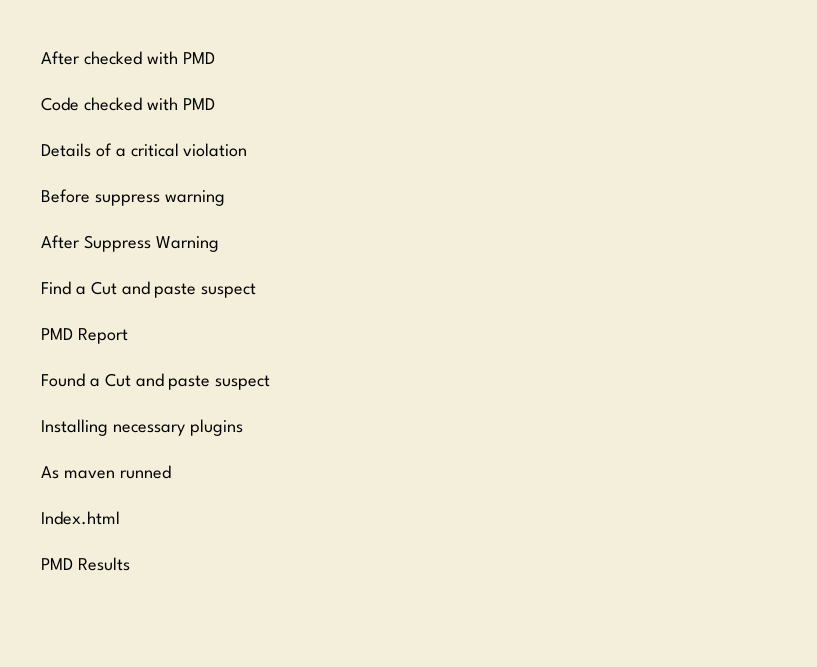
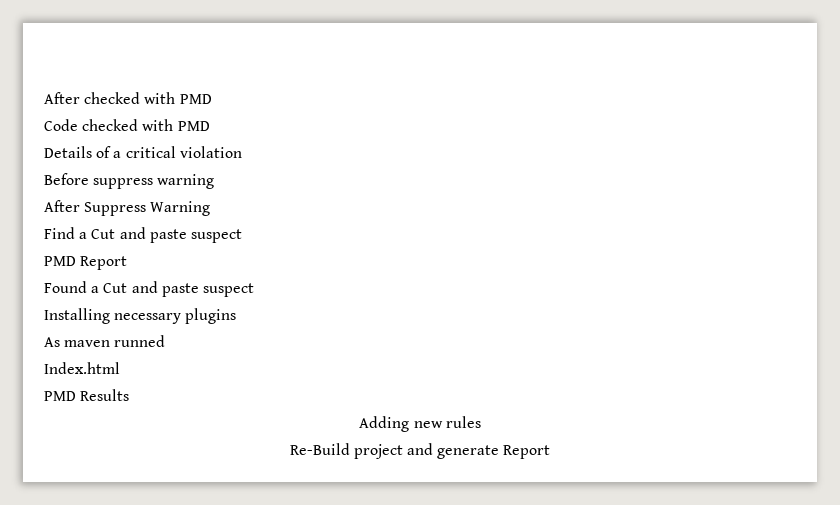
(130, 564) none -> [359,416,481,432] [289,443,551,459] // Adding new rules // Re-Build project and generate Report

